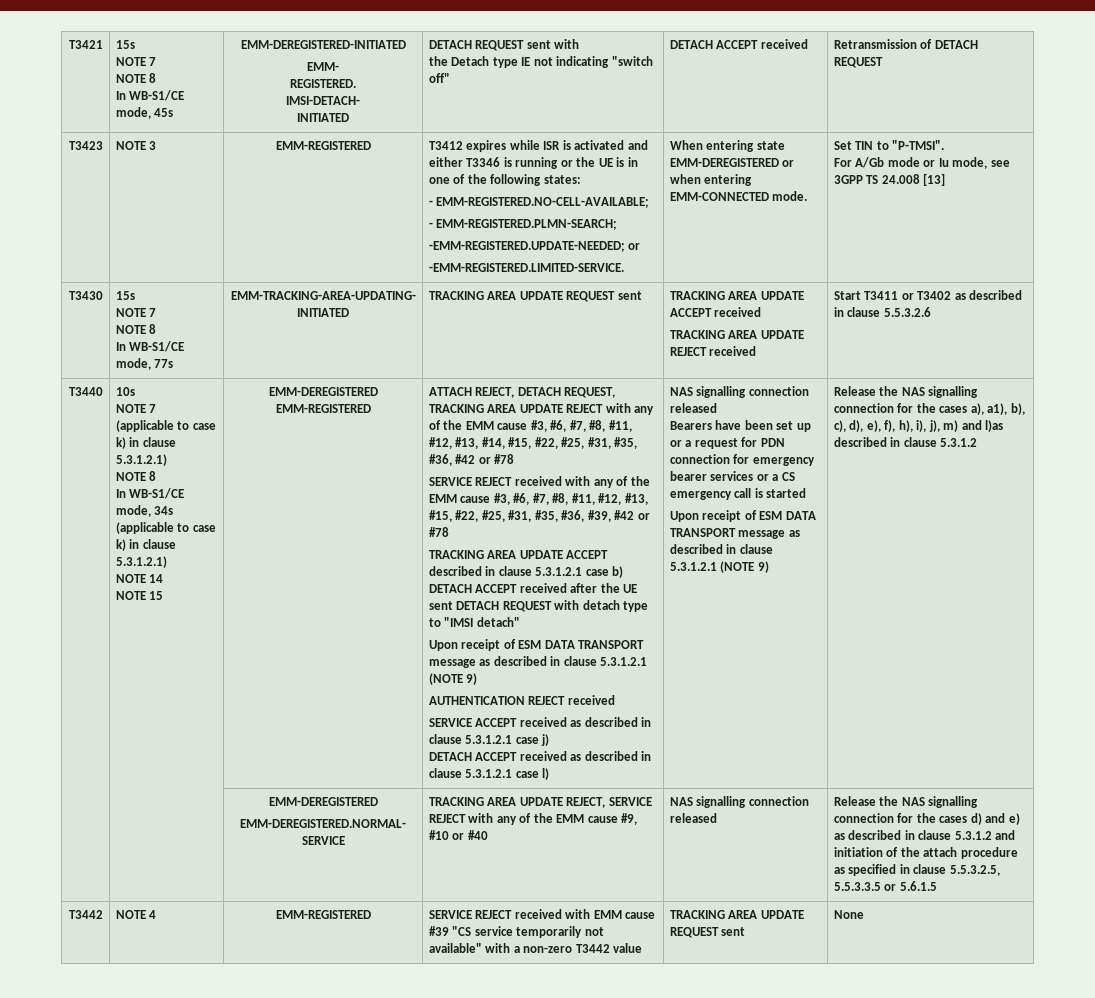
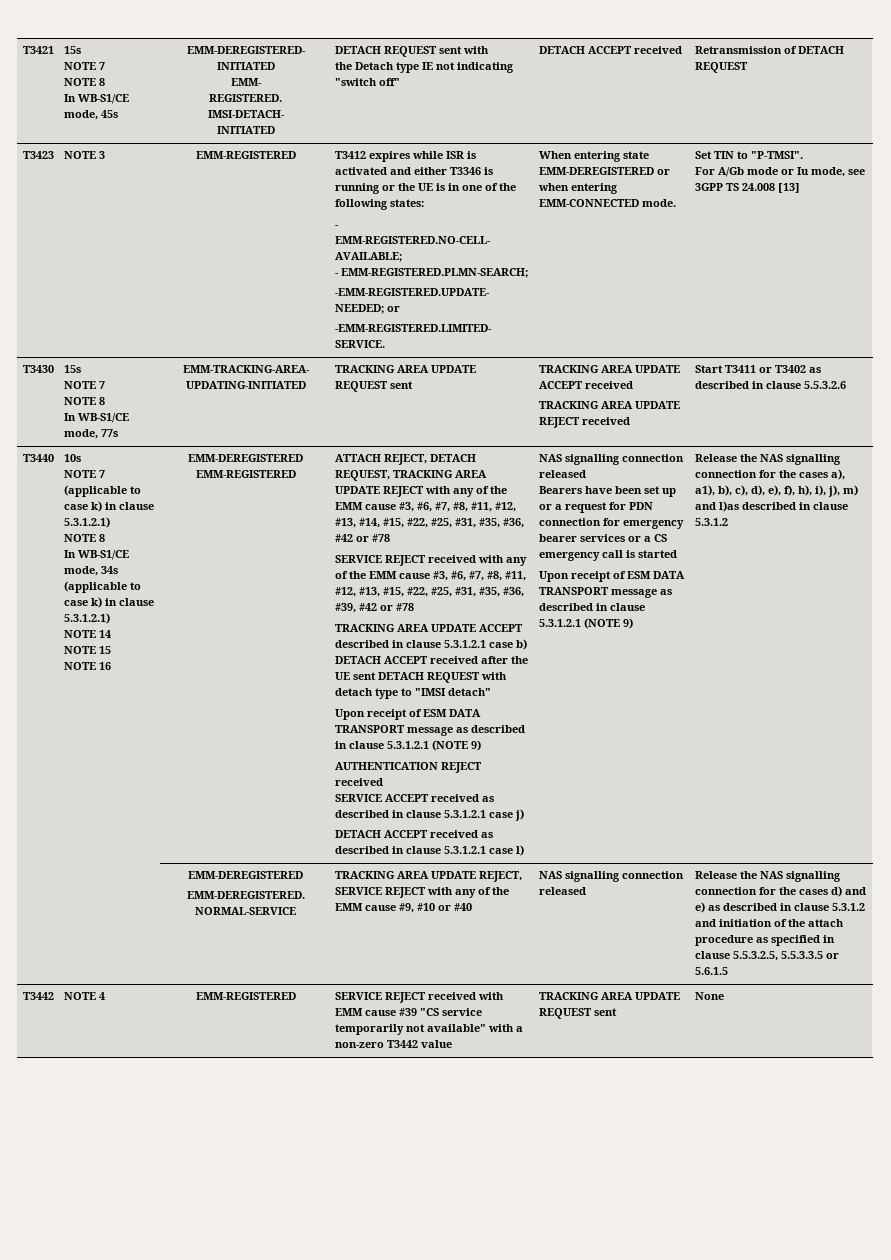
(164, 595) none -> [64,662,112,670] // NOTE 16

